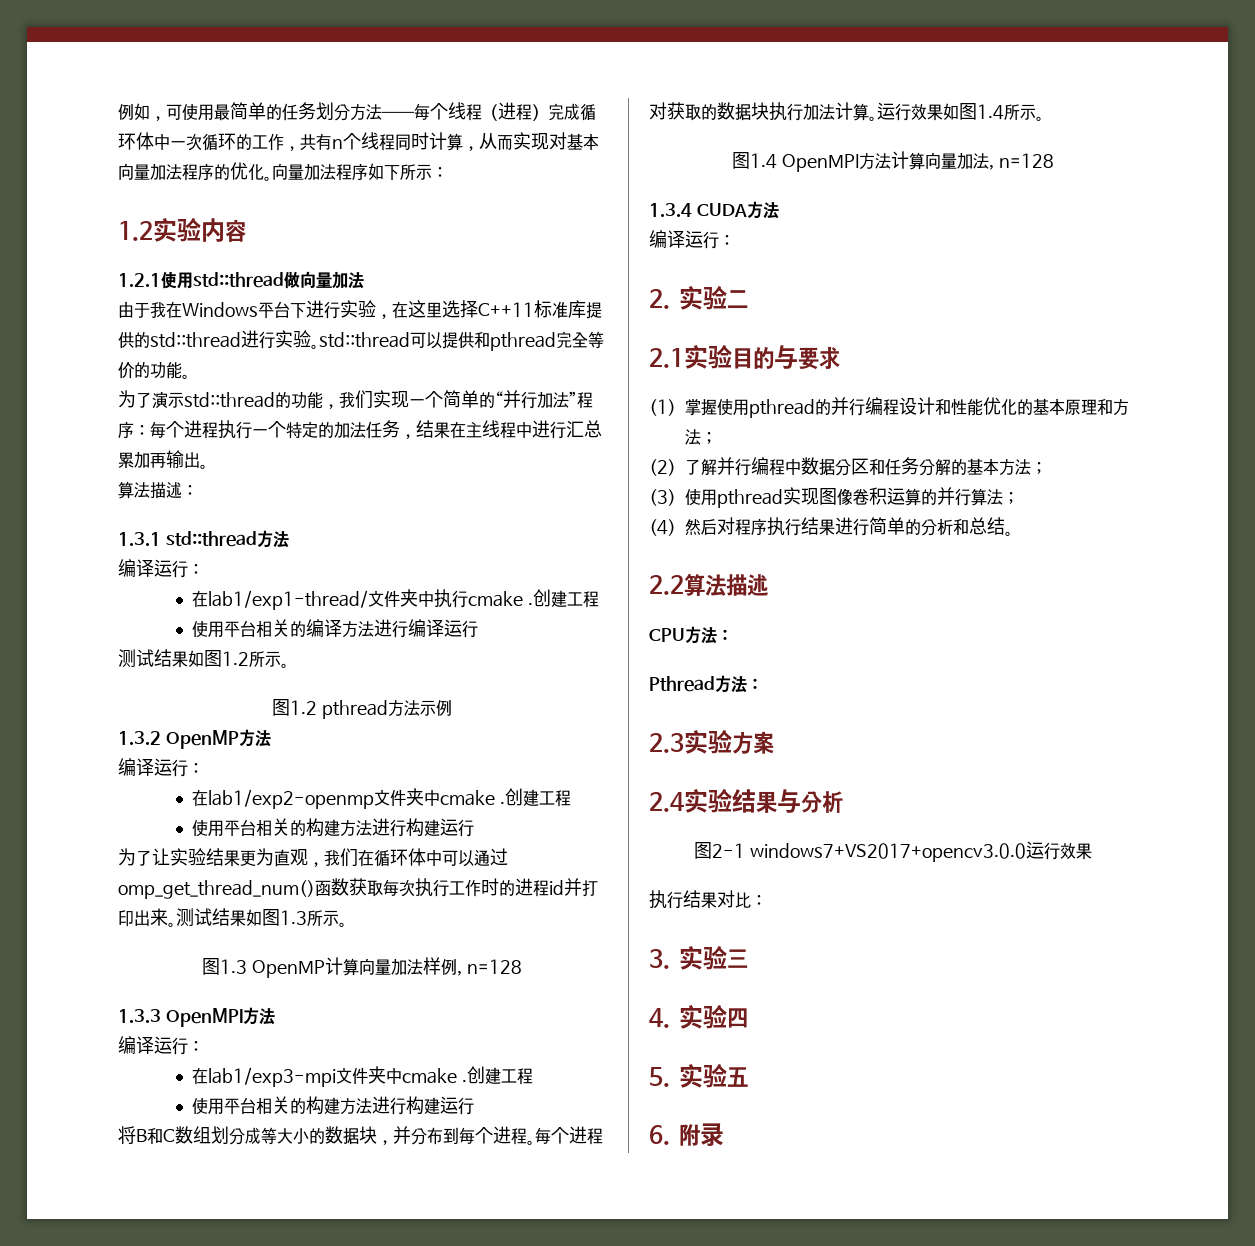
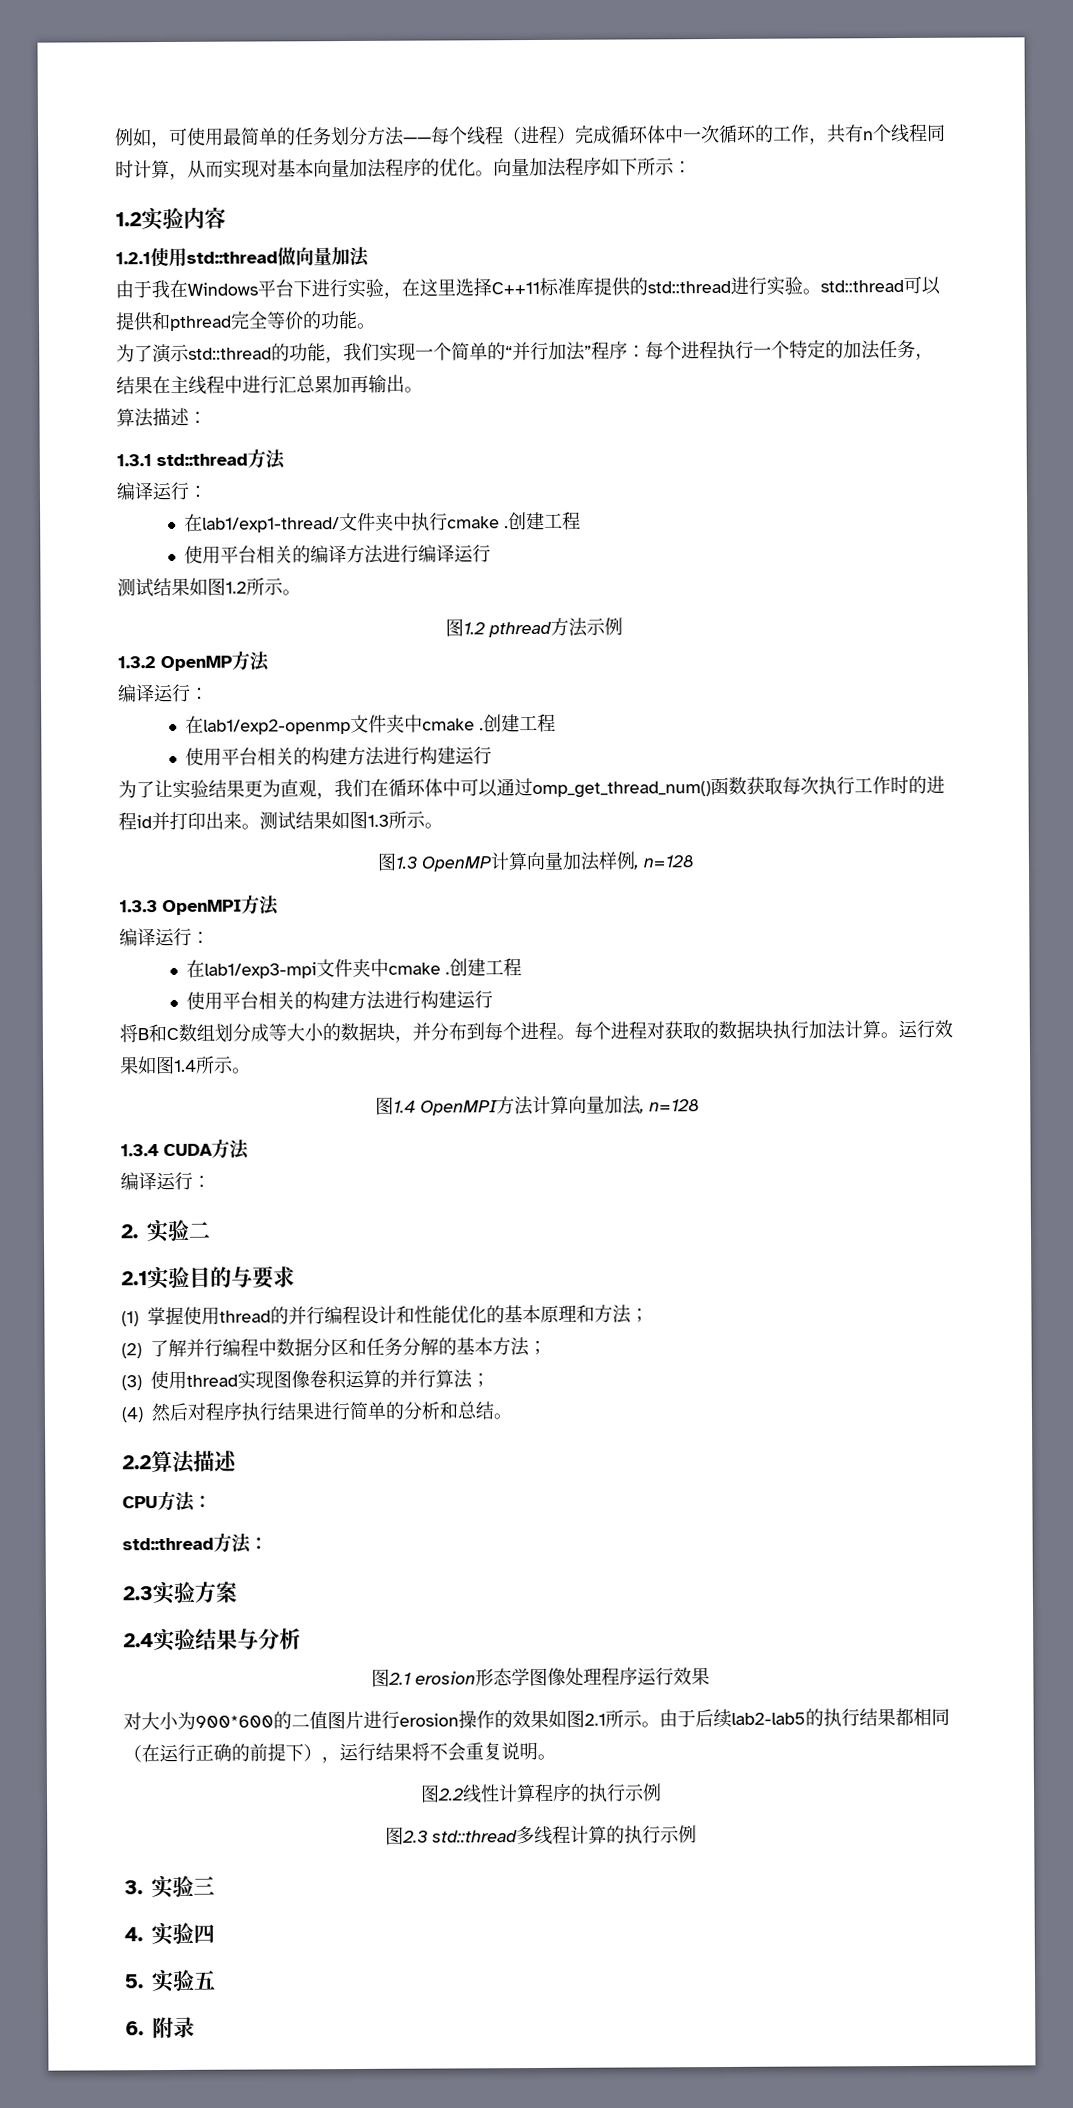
[749,399,815,418] pthread -> [219,1310,271,1323] thread
[717,489,783,508] pthread -> [186,1374,238,1387] thread
[649,676,715,692] Pthread -> [122,1537,214,1551] std::thread
[712,841,1092,862] [649,890,767,909] 2-1 windows7+VS2017+opencv3.0.0运行效果 // 执行结果对比： -> [387,1667,710,1687] [123,1707,950,1731] [123,1742,556,1764] [419,1783,662,1804] [385,1825,697,1846] 2.1 erosion形态学图像处理程序运行效果 // 对大小为900*600的二值图片进行erosion操作的效果如图2.1所示。由于后续lab2-lab5的执行结果都相同（在运行正确的前提下），运行结果将不会重复说明。 // 图2.2线性计算程序的执行示例 // 图2.3 std::thread多线程计算的执行示例

